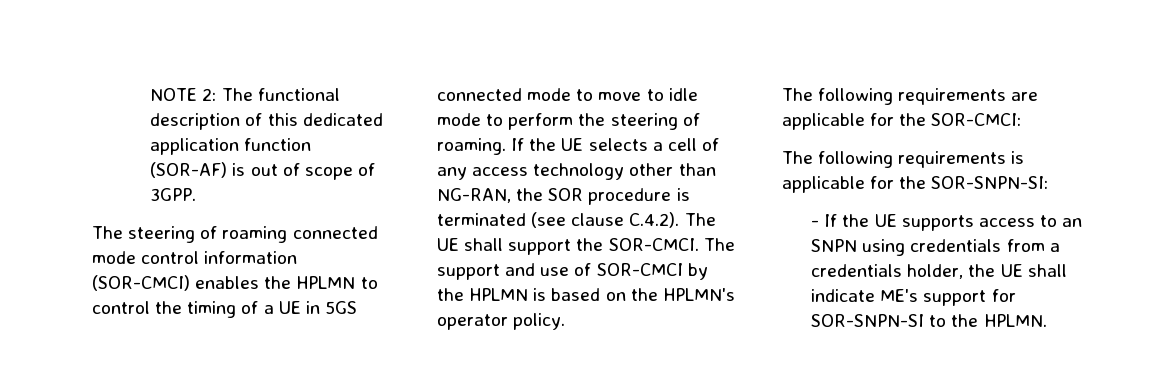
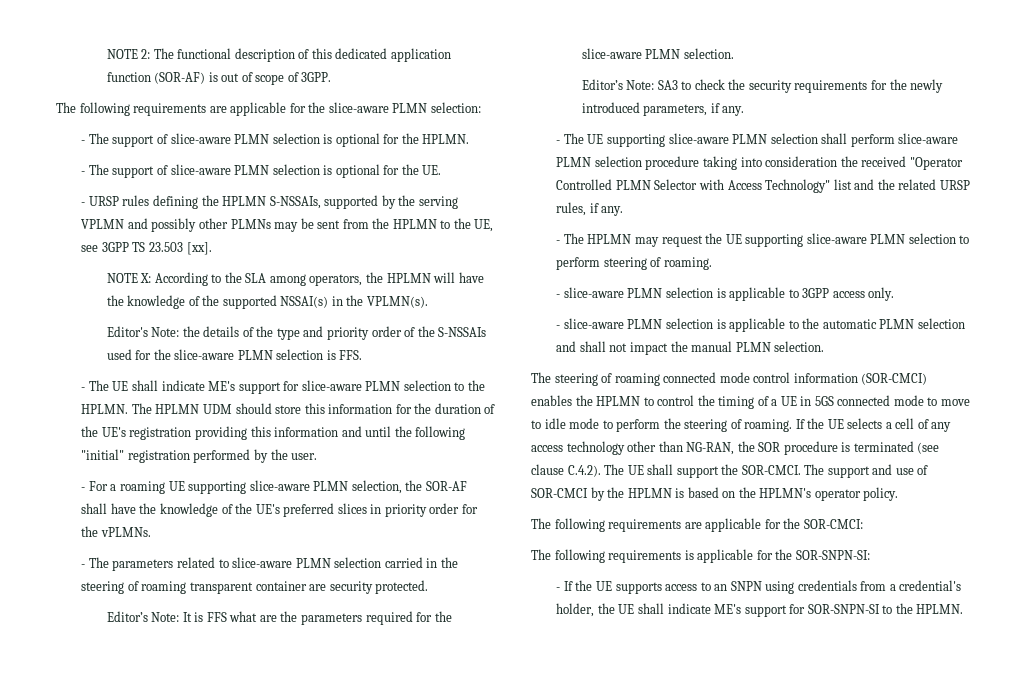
(197, 194) none -> [56,102,481,116] [81,133,470,147] [81,164,442,178] [81,195,458,209] [81,218,494,232] [81,242,212,255] [106,272,484,286] [106,295,428,309] [106,326,487,340] [106,349,363,360] [81,380,485,394] [81,403,496,414] [81,426,466,440] [81,449,318,463] [81,480,467,494] [81,503,478,517] [81,526,151,537] [81,557,458,571] [81,580,429,594] [106,611,452,625] [581,48,734,59] [581,79,944,93] [581,102,745,116] [556,133,959,147] [556,156,963,170] [556,179,970,193] [556,202,624,216] [556,233,970,247] [556,257,712,270] [556,287,895,301] [556,318,965,332] [556,341,825,355] // The following requirements are applicable for the slice-aware PLMN selection: // - The support of slice-aware PLMN selection is optional for the HPLMN. // - The support of slice-aware PLMN selection is optional for the UE. // - URSP rules defining the HPLMN S-NSSAIs, supported by the serving VPLMN and possibly other PLMNs may be sent from the HPLMN to the UE, see 3GPP TS 23.503 [xx]. // NOTE X: According to the SLA among operators, the HPLMN will have the knowledge of the supported NSSAI(s) in the VPLMN(s). // Editor's Note: the details of the type and priority order of the S-NSSAIs used for the slice-aware PLMN selection is FFS. // - The UE shall indicate ME's support for slice-aware PLMN selection to the HPLMN. The HPLMN UDM should store this information for the duration of the UE's registration providing this information and until the following "initial" registration performed by the user. // - For a roaming UE supporting slice-aware PLMN selection, the SOR-AF shall have the knowledge of the UE's preferred slices in priority order for the vPLMNs. // - The parameters related to slice-aware PLMN selection carried in the steering of roaming transparent container are security protected. // Editor’s Note: It is FFS what are the parameters required for the slice-aware PLMN selection. // Editor’s Note: SA3 to check the security requirements for the newly introduced parameters, if any. // - The UE supporting slice-aware PLMN selection shall perform slice-aware PLMN selection procedure taking into consideration the received "Operator Controlled PLMN Selector with Access Technology" list and the related URSP rules, if any. // - The HPLMN may request the UE supporting slice-aware PLMN selection to perform steering of roaming. // - slice-aware PLMN selection is applicable to 3GPP access only. // - slice-aware PLMN selection is applicable to the automatic PLMN selection and shall not impact the manual PLMN selection.
[811,264,903,277] credentials -> [899,580,962,591] credential's

